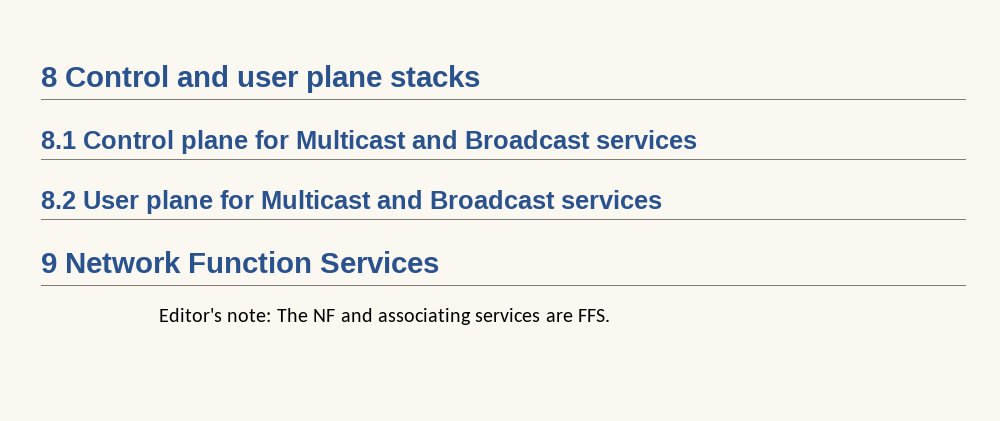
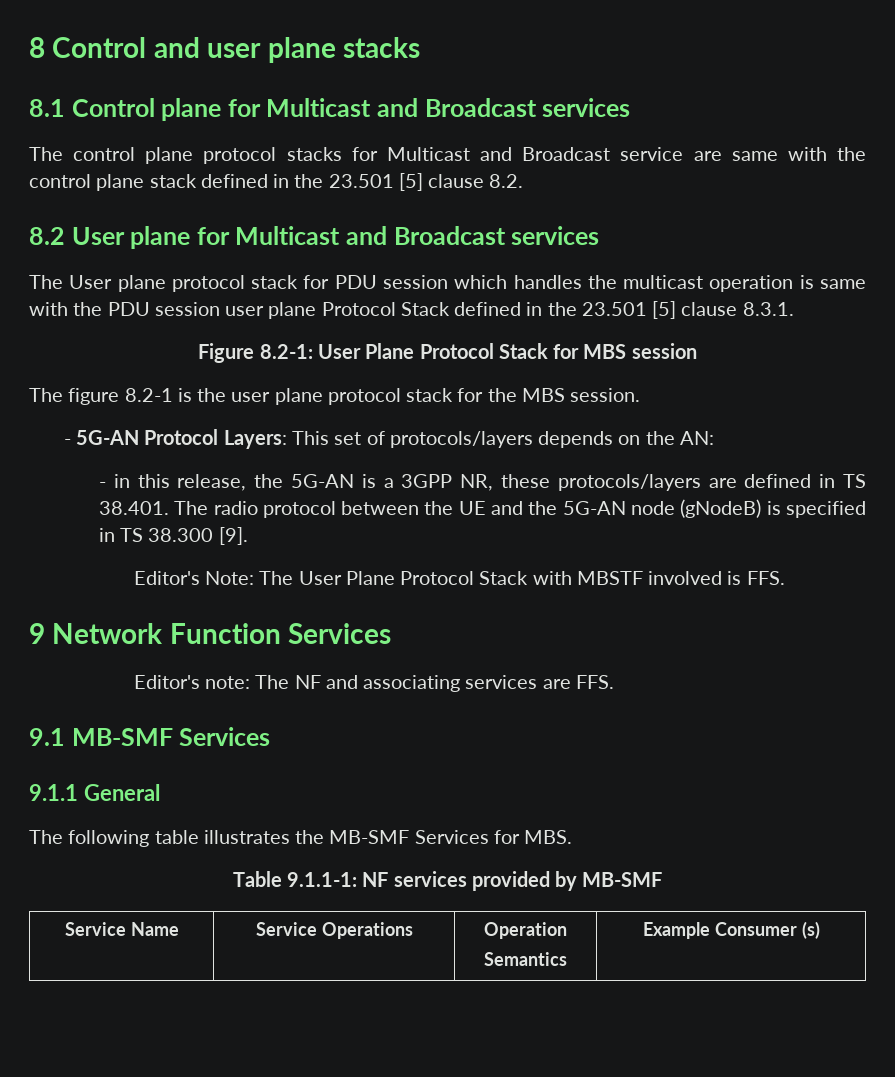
(697, 139) none -> [29,147,866,164] [29,173,524,191] // The control plane protocol stacks for Multicast and Broadcast service are same with the control plane stack defined in the 23.501 [5] clause 8.2.
(662, 199) none -> [29,275,867,292] [29,301,794,319] [198,343,697,363] [29,388,641,405] [63,429,714,449] [98,474,866,491] [98,499,866,518] [98,527,248,545] [133,571,785,585] // The User plane protocol stack for PDU session which handles the multicast operation is same with the PDU session user plane Protocol Stack defined in the 23.501 [5] clause 8.3.1. // Figure 8.2-1: User Plane Protocol Stack for MBS session // The figure 8.2-1 is the user plane protocol stack for the MBS session. // - 5G-AN Protocol Layers: This set of protocols/layers depends on the AN: // - in this release, the 5G-AN is a 3GPP NR, these protocols/layers are defined in TS 38.401. The radio protocol between the UE and the 5G-AN node (gNodeB) is specified in TS 38.300 [9]. // Editor's Note: The User Plane Protocol Stack with MBSTF involved is FFS.
(611, 315) none -> [29,727,271,746] [29,784,160,801] [29,830,573,847] [232,871,663,891] [64,922,179,936] [255,922,413,939] [484,922,567,939] [484,952,567,966] [642,921,820,939] // 9.1 MB-SMF Services // 9.1.1 General // The following table illustrates the MB-SMF Services for MBS. // Table 9.1.1-1: NF services provided by MB-SMF // Service Name | Service Operations | Operation // Semantics | Example Consumer (s)

